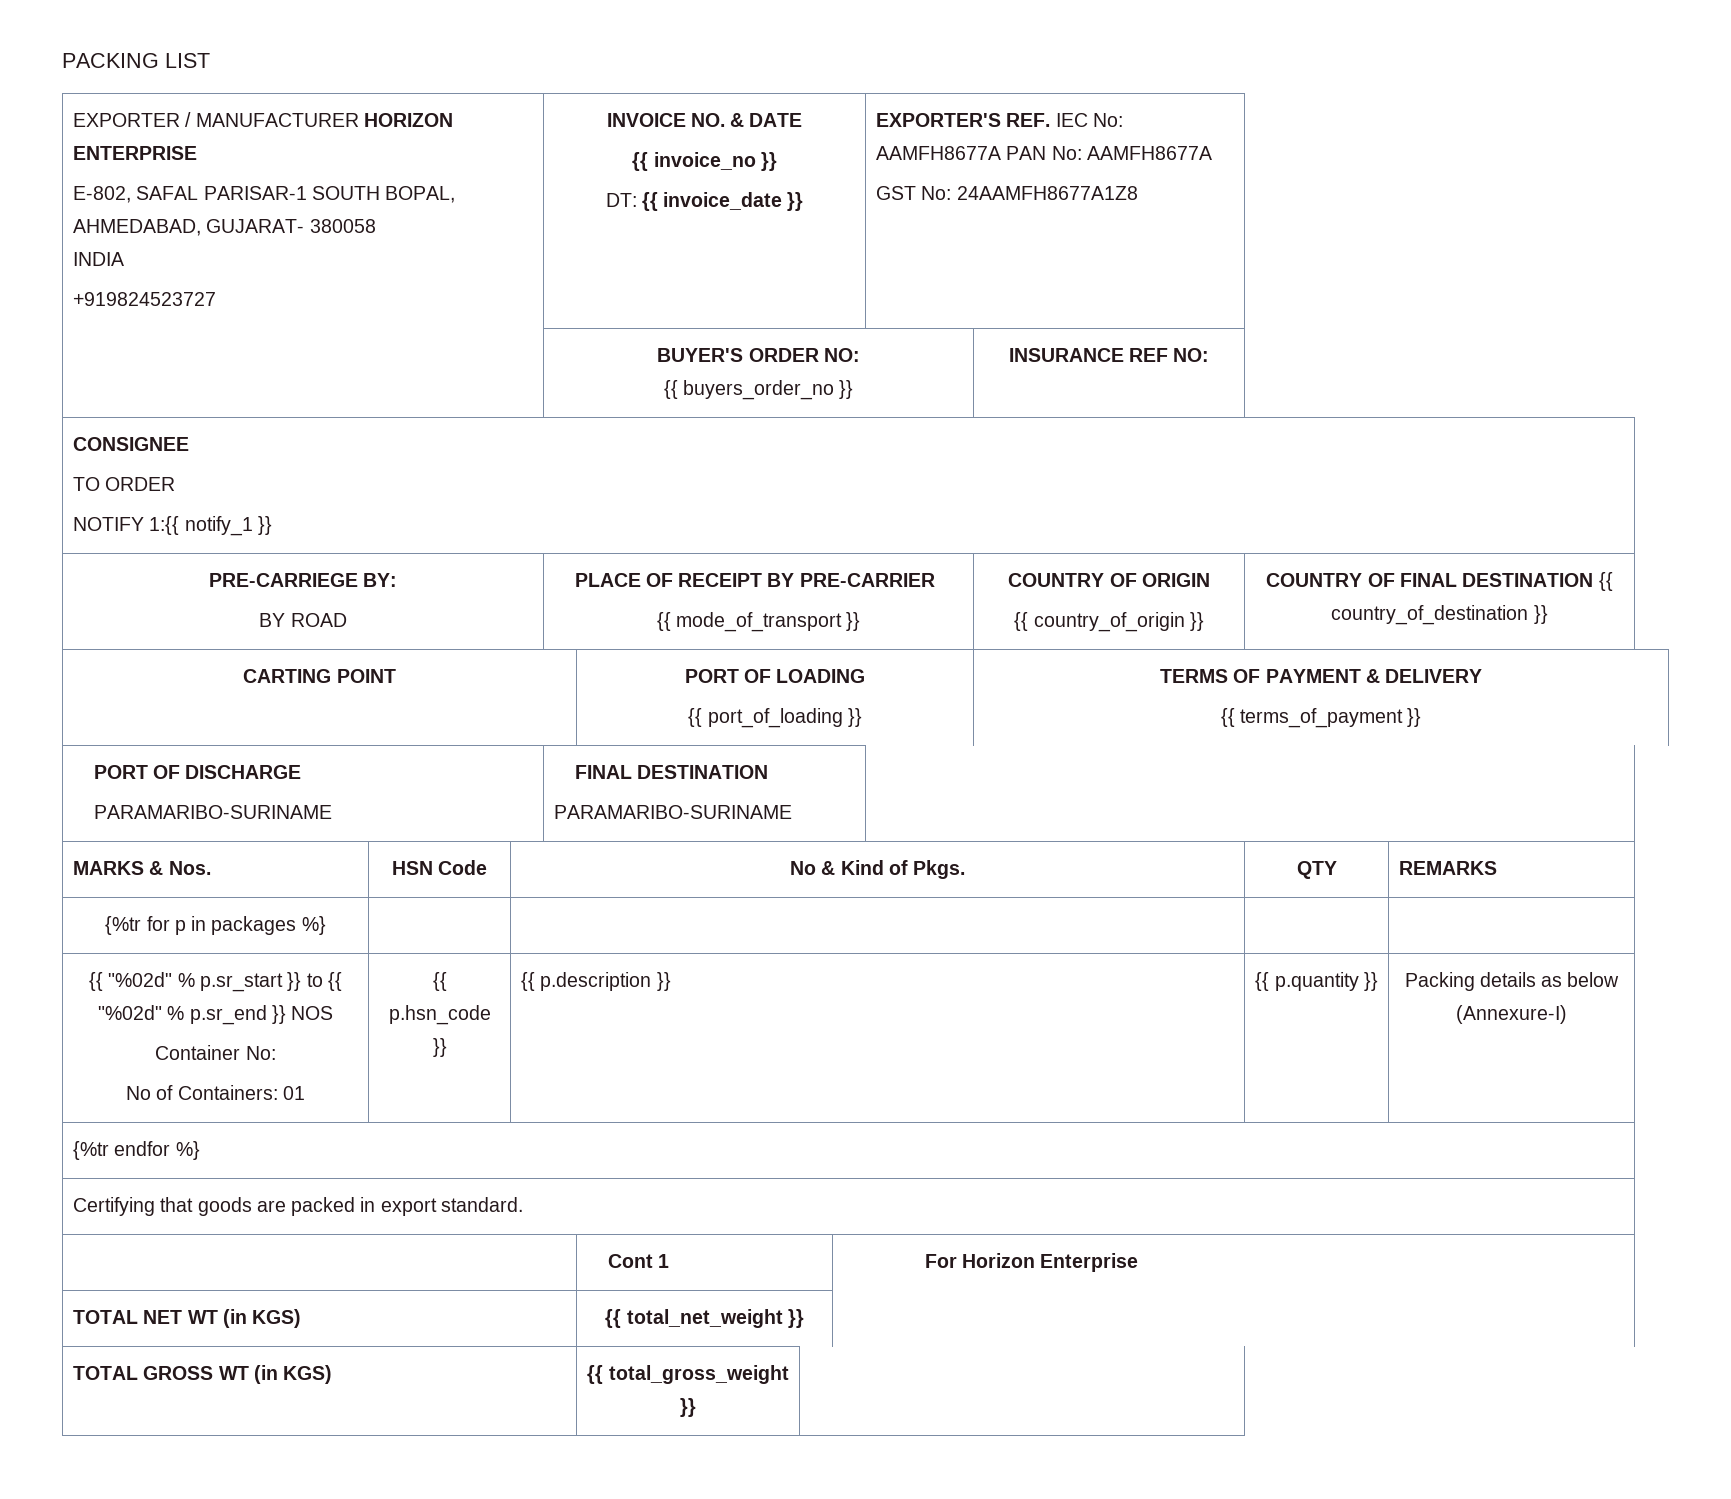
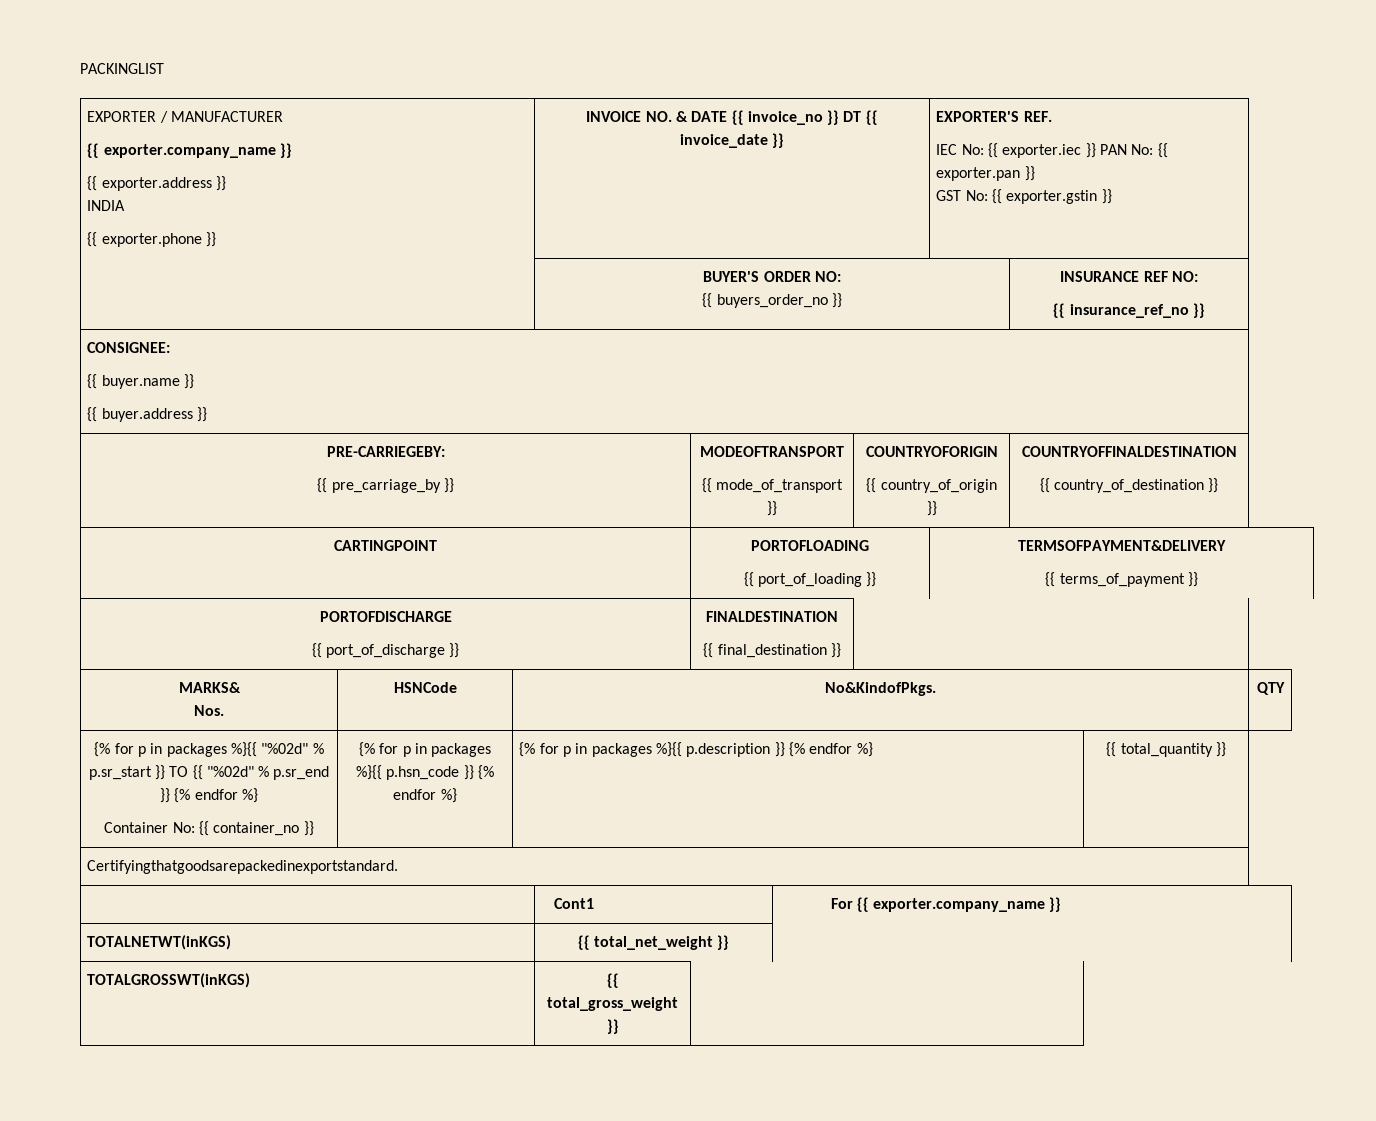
[62,53,210,68] PACKING LIST -> [80,63,164,74] PACKINGLIST
[363,113,453,127] [73,146,198,160] [73,186,456,203] [73,219,376,236] [73,252,125,266] [73,292,217,306] HORIZON ENTERPRISE // E-802, SAFAL PARISAR-1 SOUTH BOPAL, AHMEDABAD, GUJARAT- 380058 // INDIA // +919824523727 -> [87,143,293,158] [87,176,227,191] [87,200,126,211] [87,232,217,247] // {{ exporter.company_name }} // {{ exporter.address }} // INDIA // {{ exporter.phone }}
(803, 120) // -> (728, 116) none
[605,193,637,207] // DT: -> [843,111,862,122] DT
(1051, 120) none -> (1052, 116) //
[876,146,1212,160] AAMFH8677A PAN No: AAMFH8677A -> [988,143,1168,158] [936,166,1035,181] {{ exporter.iec }} PAN No: {{ exporter.pan }}
[956,186,1138,200] 24AAMFH8677A1Z8 -> [992,189,1112,204] {{ exporter.gstin }}
[73,437,190,451] [73,477,176,491] [73,516,272,536] [208,573,398,587] [259,613,347,627] [574,573,935,587] // CONSIGNEE // TO ORDER // NOTIFY 1:{{ notify_1 }} // PRE-CARRIEGE BY: // BY ROAD | PLACE OF RECEIPT BY PRE-CARRIER -> [1053,303,1205,318] [87,342,171,353] [87,374,195,389] [87,407,208,422] [326,446,445,457] [317,478,454,493] [700,446,844,457] // {{ insurance_ref_no }} // CONSIGNEE: // {{ buyer.name }} // {{ buyer.address }} // PRE-CARRIEGEBY: // {{ pre_carriage_by }} | MODEOFTRANSPORT
[1008,573,1210,587] COUNTRY OF ORIGIN -> [865,446,998,457] COUNTRYOFORIGIN
[1266,573,1594,587] COUNTRY OF FINAL DESTINATION -> [1021,446,1237,457] COUNTRYOFFINALDESTINATION //
[243,669,396,683] [684,669,866,683] [688,708,862,728] [1159,669,1483,683] [1220,708,1422,728] [93,765,302,779] [93,805,332,819] [574,765,768,779] [554,805,793,819] [73,861,211,875] [391,860,488,875] [789,860,966,879] CARTING POINT | PORT OF LOADING // {{ port_of_loading }} | TERMS OF PAYMENT & DELIVERY // {{ terms_of_payment }} // PORT OF DISCHARGE // PARAMARIBO-SURINAME | FINAL DESTINATION // PARAMARIBO-SURINAME | // MARKS & Nos. | HSN Code | No & Kind of Pkgs. -> [334,540,437,551] [751,540,869,551] [743,572,877,587] [1018,540,1226,551] [1045,572,1198,587] [319,611,452,622] [311,643,460,658] [706,611,838,622] [703,643,841,658] [178,682,241,693] [194,705,224,716] [393,682,457,693] [824,682,936,696] CARTINGPOINT | PORTOFLOADING // {{ port_of_loading }} | TERMSOFPAYMENT&DELIVERY // {{ terms_of_payment }} // PORTOFDISCHARGE // {{ port_of_discharge }} | FINALDESTINATION // {{ final_destination }} | // MARKS& // Nos. | HSNCode | No&KindofPkgs.
[1399,861,1498,875] [105,916,326,935] [89,972,104,991] | REMARKS // {%tr for p in packages %} | | | | // {{ -> [94,742,257,757] // {% for p in packages %}{{
[306,973,323,987] to -> [169,766,189,777] TO
[291,1006,334,1020] NOS -> [174,788,258,803] {% endfor %}
[126,1085,305,1100] [432,972,447,991] [388,1005,491,1025] [432,1038,447,1057] [521,972,671,991] [1255,972,1378,991] [1404,972,1620,991] [1456,1005,1567,1024] [73,1141,200,1160] [73,1197,523,1216] [607,1254,669,1268] [924,1253,1139,1272] [73,1309,302,1328] [605,1309,804,1328] [73,1365,333,1384] // No of Containers: 01 | {{ p.hsn_code }} | {{ p.description }} | {{ p.quantity }} | Packing details as below (Annexure-I) // {%tr endfor %} // Certifying that goods are packed in export standard. // | Cont 1 | For Horizon Enterprise // TOTAL NET WT (in KGS) | {{ total_net_weight }} | // TOTAL GROSS WT (in KGS) -> [199,821,314,836] [358,742,492,757] [356,765,494,780] [393,788,457,803] [519,742,873,757] [1106,742,1226,757] [87,860,399,874] [554,898,595,909] [830,897,1062,912] [87,935,232,950] [577,935,730,950] [87,973,251,988] {{ container_no }} | {% for p in packages %}{{ p.hsn_code }} {% endfor %} | {% for p in packages %}{{ p.description }} {% endfor %} | {{ total_quantity }} // Certifyingthatgoodsarepackedinexportstandard. // | Cont1 | For {{ exporter.company_name }} // TOTALNETWT(inKGS) | {{ total_net_weight }} | // TOTALGROSSWT(inKGS)

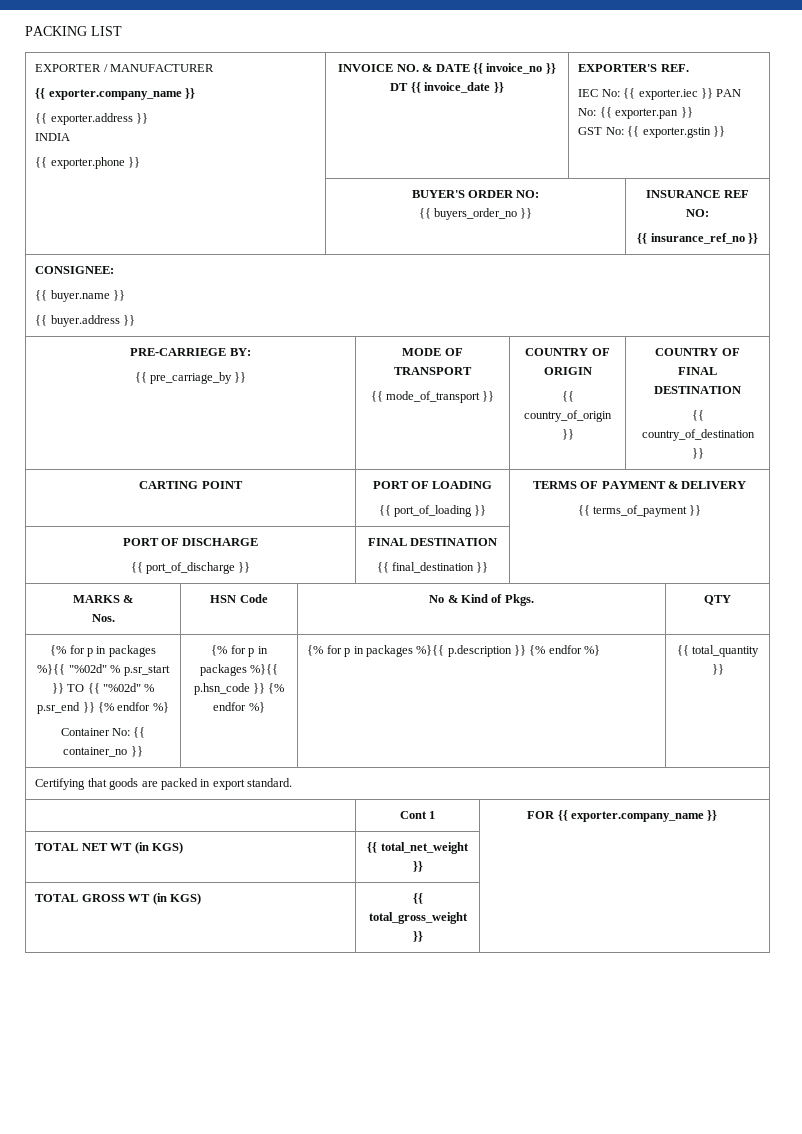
[80,63,164,74] PACKINGLIST -> [25,26,122,36] PACKING LIST
[326,446,445,457] PRE-CARRIEGEBY: -> [130,348,251,356] PRE-CARRIEGE BY:
[700,446,844,457] MODEOFTRANSPORT -> [402,348,463,356] [393,367,472,375] MODE OF TRANSPORT
[865,446,998,457] COUNTRYOFORIGIN -> [525,348,610,356] [543,367,592,375] COUNTRY OF ORIGIN
[1021,446,1237,457] COUNTRYOFFINALDESTINATION -> [655,348,740,356] [678,367,717,375] [654,386,741,394] COUNTRY OF FINAL DESTINATION
[334,540,437,551] [751,540,869,551] [743,572,877,587] [1018,540,1226,551] CARTINGPOINT | PORTOFLOADING // {{ port_of_loading }} | TERMSOFPAYMENT&DELIVERY -> [139,481,243,489] [372,481,493,489] [378,505,487,517] [532,481,747,489] CARTING POINT | PORT OF LOADING // {{ port_of_loading }} | TERMS OF PAYMENT & DELIVERY
[319,611,452,622] PORTOFDISCHARGE -> [122,538,259,546] PORT OF DISCHARGE
[706,611,838,622] FINALDESTINATION -> [367,538,498,546] FINAL DESTINATION
[178,682,241,693] MARKS& -> [72,595,134,603] MARKS &
[393,682,457,693] [824,682,936,696] HSNCode | No&KindofPkgs. -> [210,594,268,603] [429,594,534,606] HSN Code | No & Kind of Pkgs.
[87,860,399,874] [554,898,595,909] [830,897,1062,912] [87,935,232,950] [577,935,730,950] [87,973,251,988] Certifyingthatgoodsarepackedinexportstandard. // | Cont1 | For {{ exporter.company_name }} // TOTALNETWT(inKGS) | {{ total_net_weight }} | // TOTALGROSSWT(inKGS) -> [35,778,293,790] [399,811,436,819] [527,810,718,822] [35,842,183,854] [367,842,469,854] [412,861,423,872] [35,893,201,905] Certifying that goods are packed in export standard. // | Cont 1 | FOR {{ exporter.company_name }} // TOTAL NET WT (in KGS) | {{ total_net_weight }} | // TOTAL GROSS WT (in KGS)

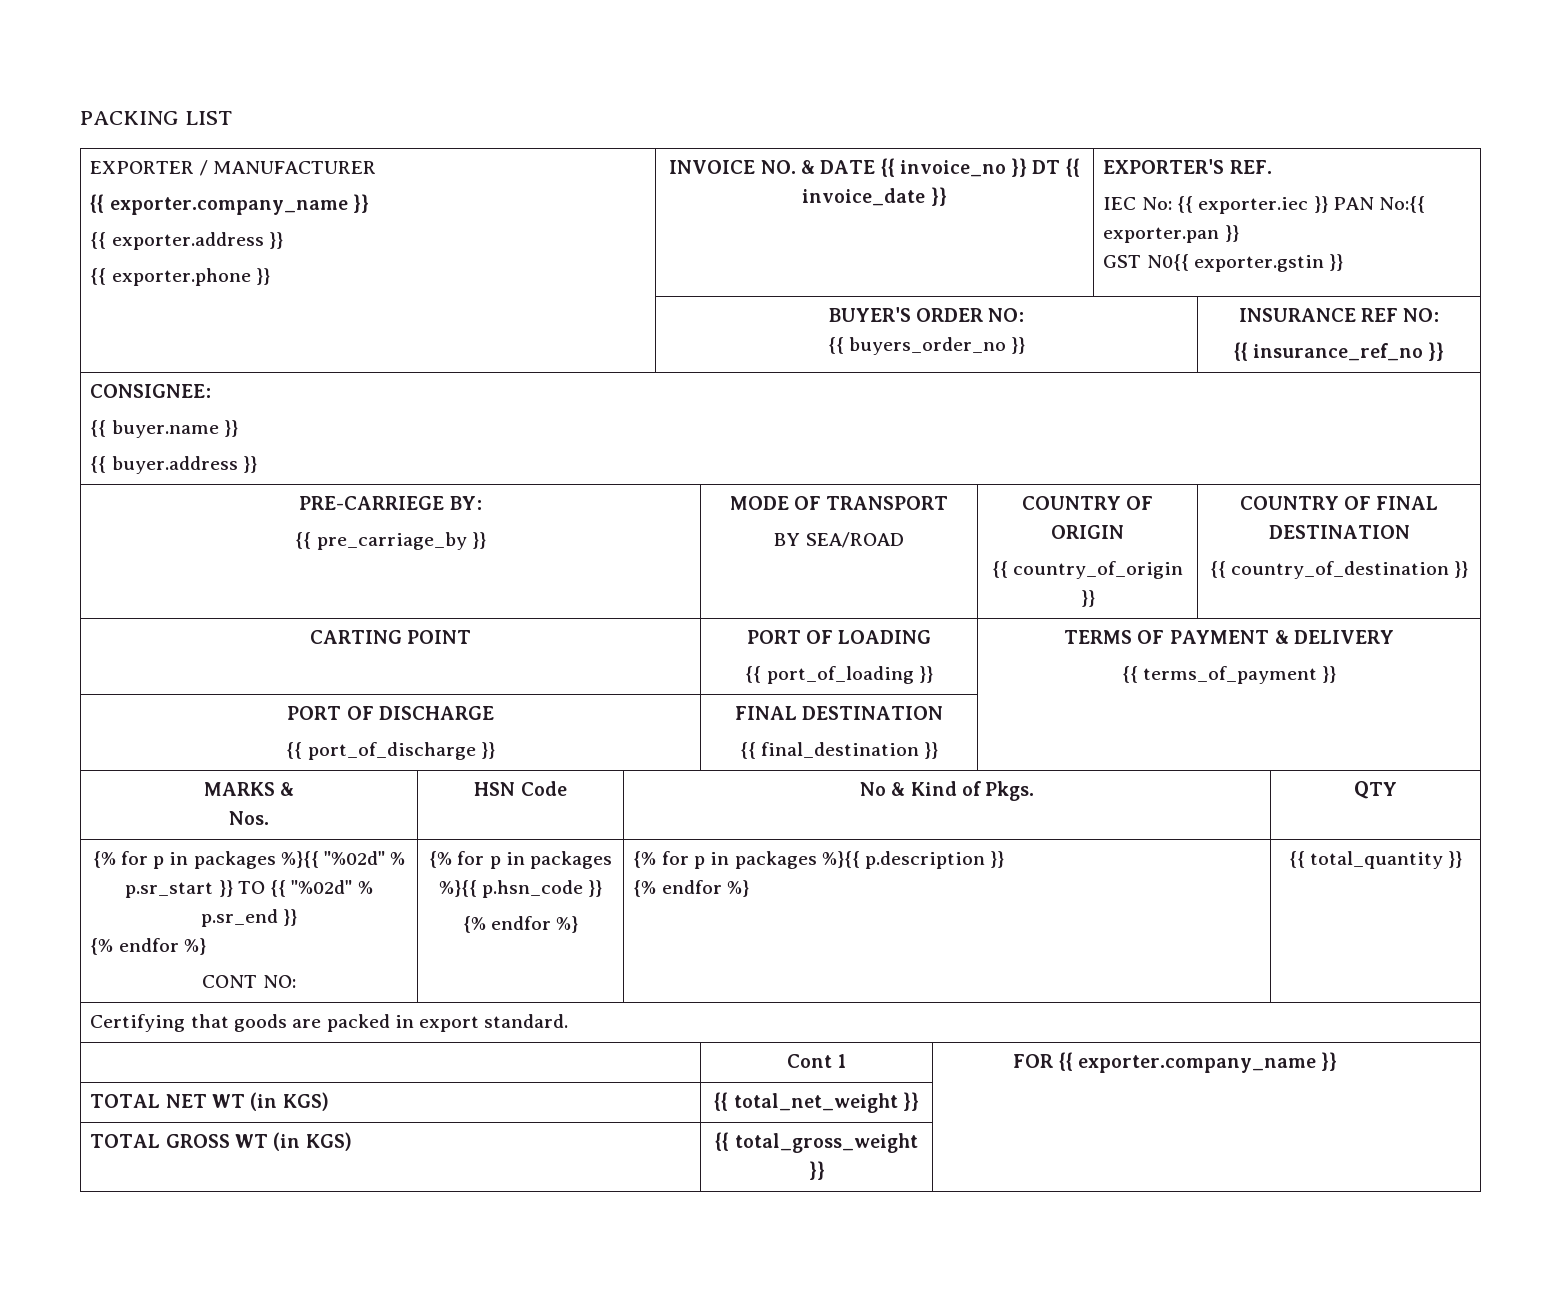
[35,133,71,141] // INDIA -> (283, 240) none
[578,107,612,118] No: {{ -> [1379,196,1426,213] No:{{
[605,126,640,137] No: {{ -> [1146,254,1189,271] N0{{
[370,391,495,403] {{ mode_of_transport }} -> [774,532,904,548] BY SEA/ROAD
(95, 707) none -> (298, 917) //
[60,727,146,738] [63,746,143,757] Container No: {{ container_no }} -> [202,975,296,988] CONT NO:
(265, 688) none -> (603, 888) //
(527, 650) none -> (1005, 859) //

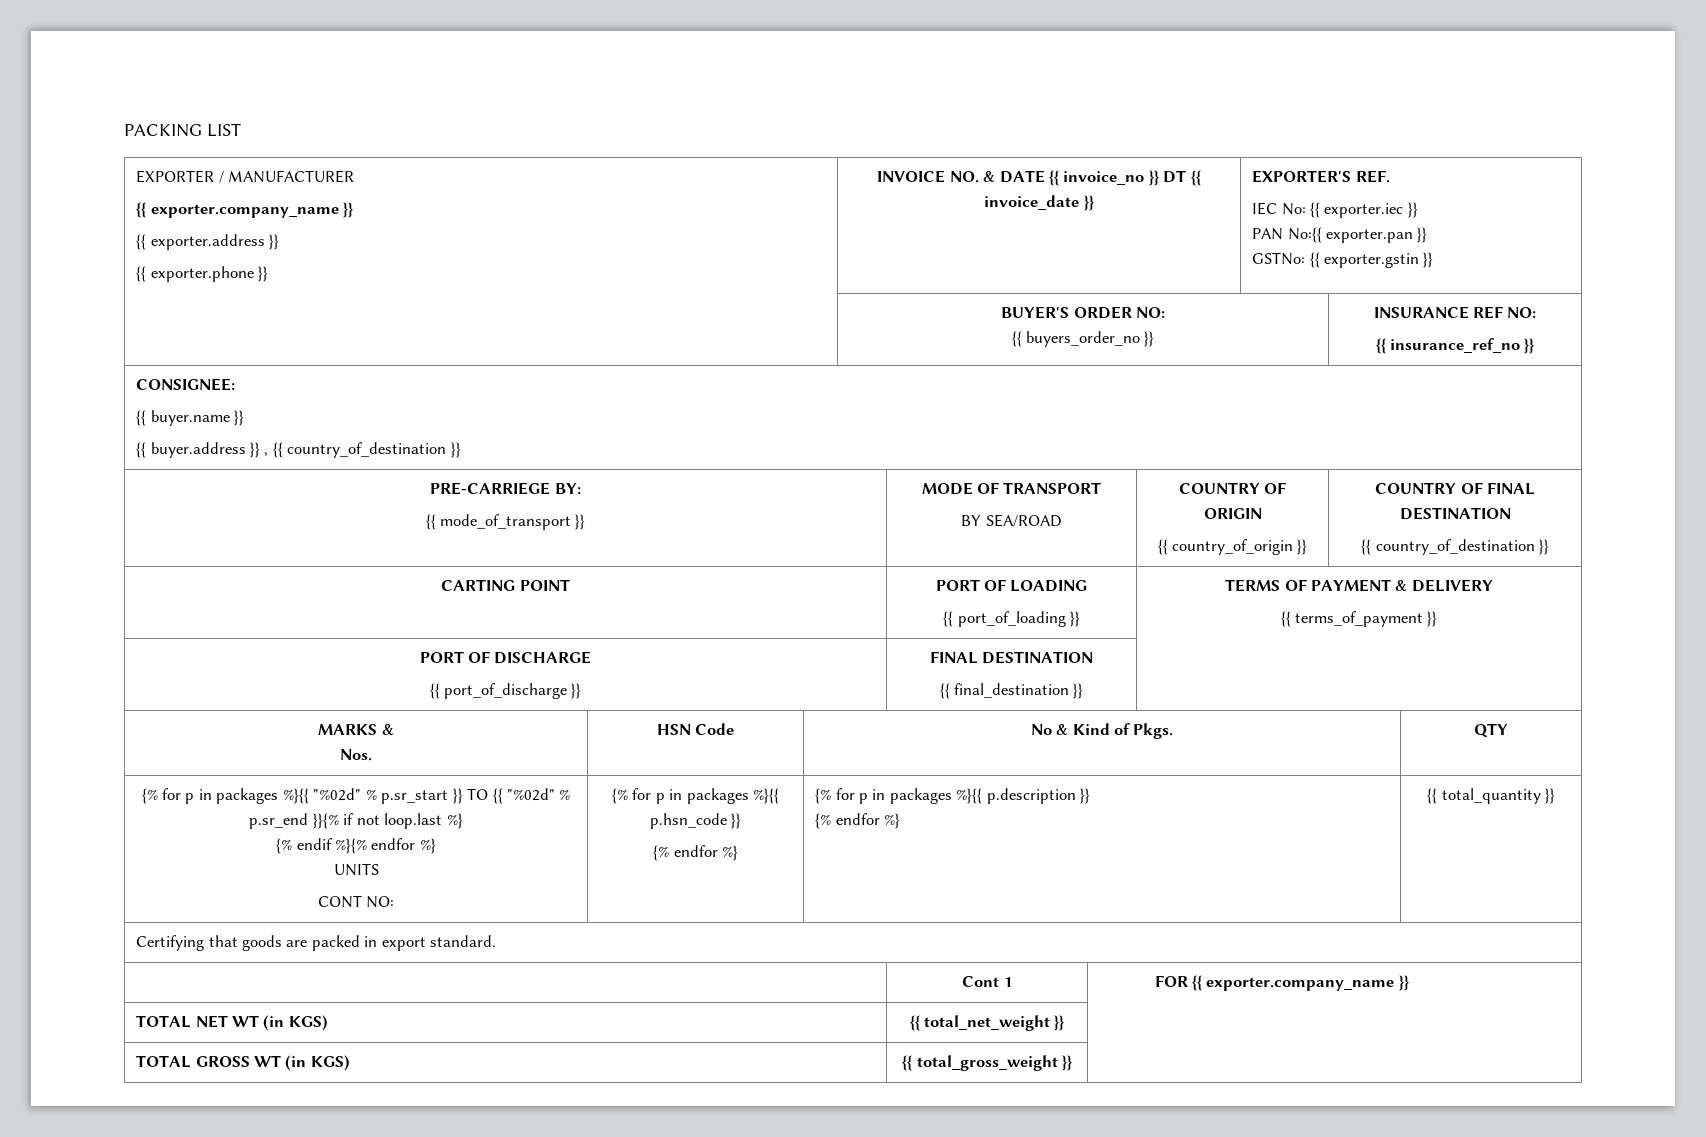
(1328, 204) none -> (1418, 210) //
[1103,254,1189,271] GST N0{{ -> [1252,252,1320,268] GSTNo: {{
(257, 464) none -> [264,442,461,458] , {{ country_of_destination }}
[316,532,467,550] pre_carriage_by -> [439,514,571,530] mode_of_transport
[283,909,298,926] [90,938,206,955] }} // {% endfor %} -> [312,813,463,829] [276,838,436,854] [333,863,379,876] }}{% if not loop.last %} // {% endif %}{% endfor %} // UNITS

